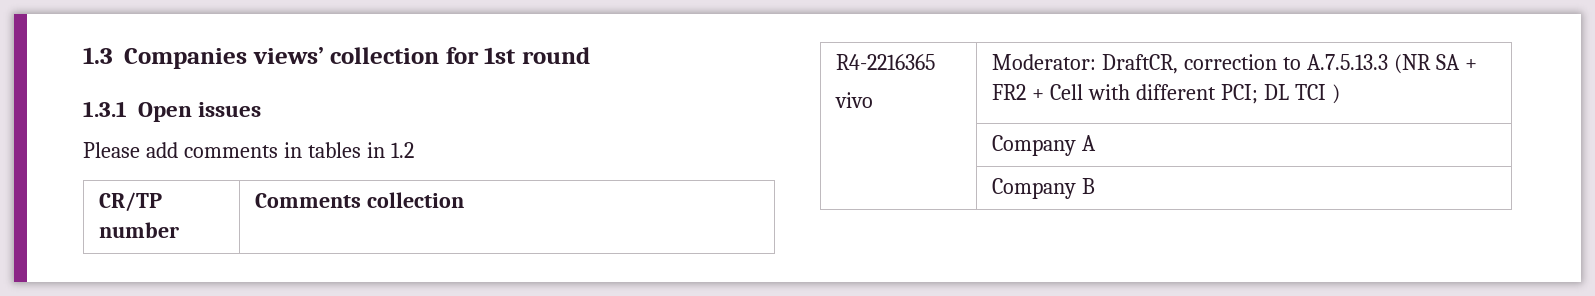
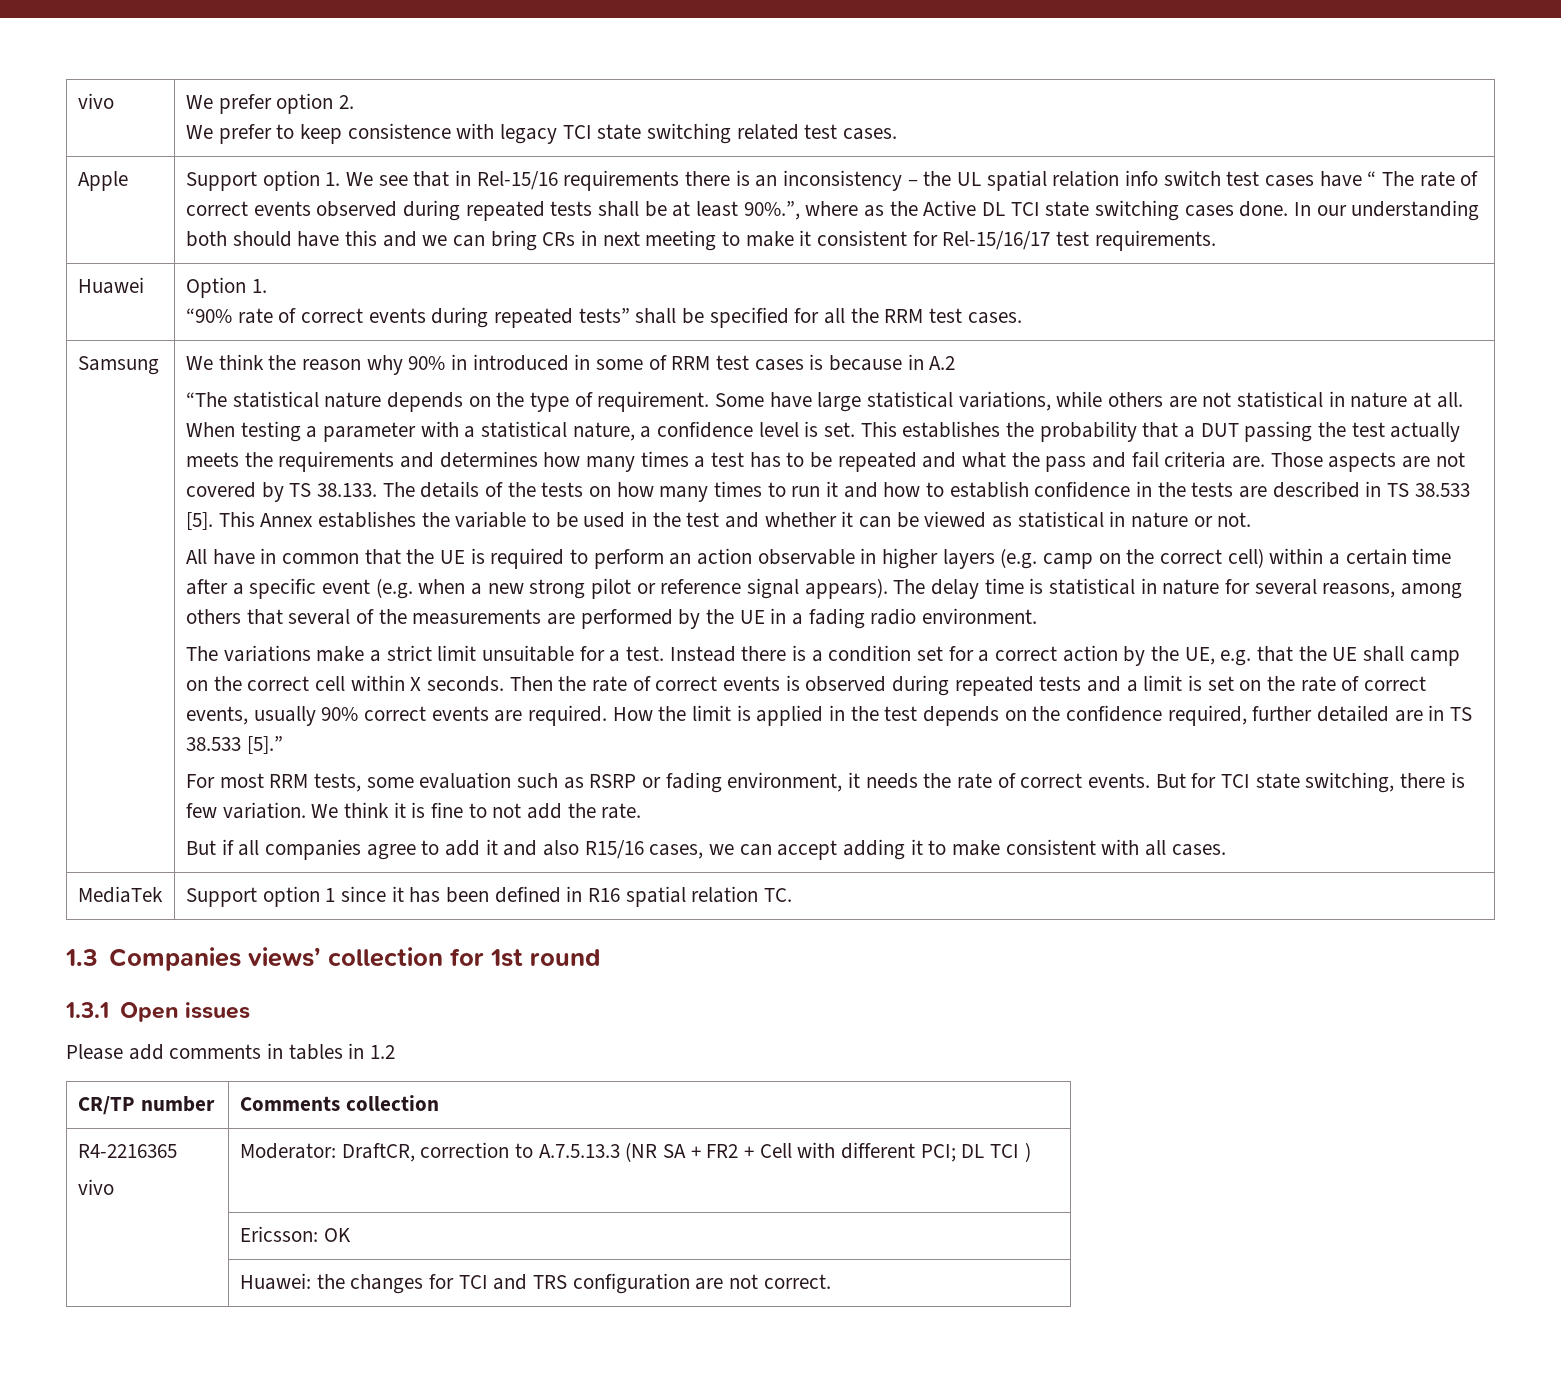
(83, 55) none -> [77,93,114,109] [185,93,354,114] [185,123,897,144] [77,171,128,191] [185,170,1479,191] [185,200,1480,221] [185,230,1216,251] [77,277,144,294] [185,277,267,298] [185,307,1022,328] [77,356,159,375] [185,354,956,375] [185,391,1463,412] [185,421,1461,442] [185,451,1465,472] [185,481,1470,502] [185,511,1252,530] [185,548,1452,569] [185,578,1462,599] [185,608,1037,629] [185,645,1460,666] [185,675,1426,696] [185,705,1472,726] [185,736,283,754] [185,772,1465,793] [185,802,642,819] [185,839,1226,860] [77,886,163,903] [185,886,792,907] vivo | We prefer option 2. // We prefer to keep consistence with legacy TCI state switching related test cases. // Apple | Support option 1. We see that in Rel-15/16 requirements there is an inconsistency – the UL spatial relation info switch test cases have “ The rate of correct events observed during repeated tests shall be at least 90%.”, where as the Active DL TCI state switching cases done. In our understanding both should have this and we can bring CRs in next meeting to make it consistent for Rel-15/16/17 test requirements. // Huawei | Option 1. // “90% rate of correct events during repeated tests” shall be specified for all the RRM test cases. // Samsung | We think the reason why 90% in introduced in some of RRM test cases is because in A.2 // “The statistical nature depends on the type of requirement. Some have large statistical variations, while others are not statistical in nature at all. When testing a parameter with a statistical nature, a confidence level is set. This establishes the probability that a DUT passing the test actually meets the requirements and determines how many times a test has to be repeated and what the pass and fail criteria are. Those aspects are not covered by TS 38.133. The details of the tests on how many times to run it and how to establish confidence in the tests are described in TS 38.533 [5]. This Annex establishes the variable to be used in the test and whether it can be viewed as statistical in nature or not. // All have in common that the UE is required to perform an action observable in higher layers (e.g. camp on the correct cell) within a certain time after a specific event (e.g. when a new strong pilot or reference signal appears). The delay time is statistical in nature for several reasons, among others that several of the measurements are performed by the UE in a fading radio environment. // The variations make a strict limit unsuitable for a test. Instead there is a condition set for a correct action by the UE, e.g. that the UE shall camp on the correct cell within X seconds. Then the rate of correct events is observed during repeated tests and a limit is set on the rate of correct events, usually 90% correct events are required. How the limit is applied in the test depends on the confidence required, further detailed are in TS 38.533 [5].” // For most RRM tests, some evaluation such as RSRP or fading environment, it needs the rate of correct events. But for TCI state switching, there is few variation. We think it is fine to not add the rate. // But if all companies agree to add it and also R15/16 cases, we can accept adding it to make consistent with all cases. // MediaTek | Support option 1 since it has been defined in R16 spatial relation TC. //
[992,135,1097,156] [992,178,1096,199] Company A // | Company B -> [239,1226,351,1242] [239,1273,831,1294] Ericsson: OK // | Huawei: the changes for TCI and TRS configuration are not correct.

